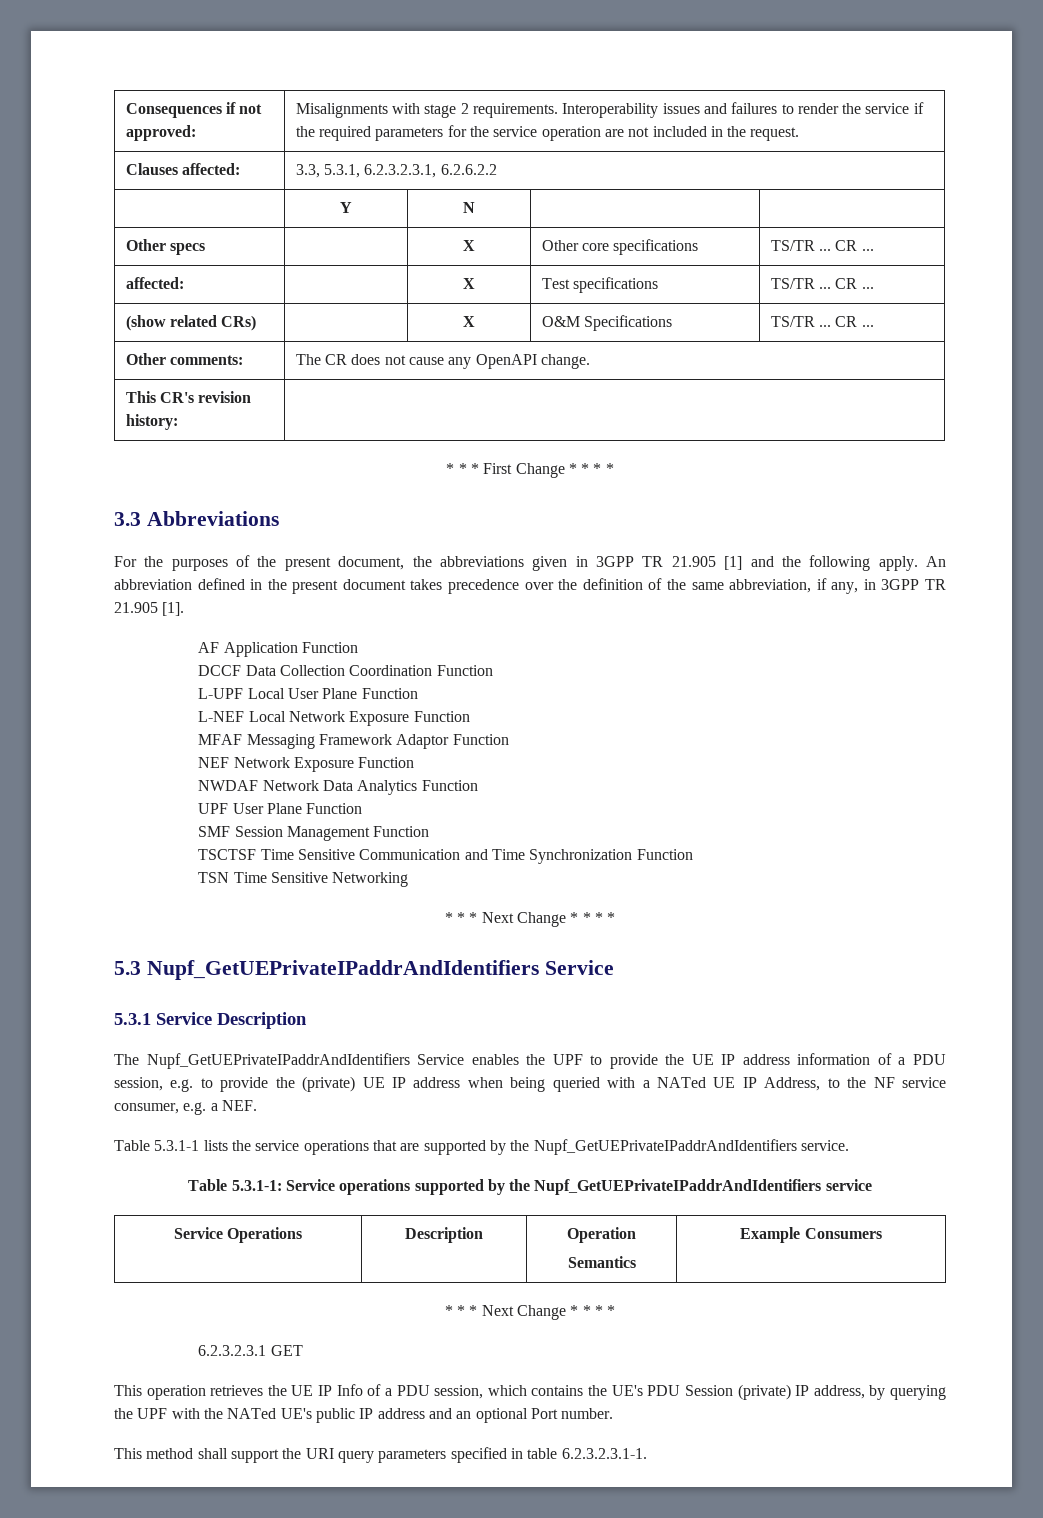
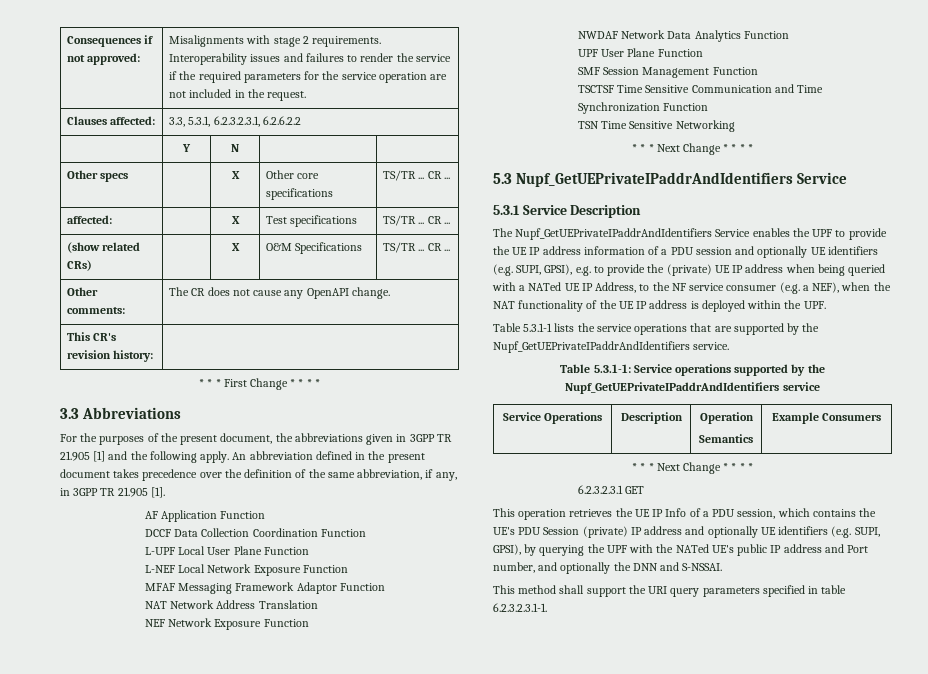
(509, 739) none -> [144,600,318,609] // NAT Network Address Translation
[114,1077,163,1091] session, -> [695,246,878,258] [493,264,573,276] session and optionally UE identifiers (e.g. SUPI, GPSI),
[114,1100,257,1115] consumer, e.g. a NEF. -> [726,282,891,294] [493,300,826,312] consumer (e.g. a NEF), when the NAT functionality of the UE IP address is deployed within the UPF.
[813,1385,865,1399] address, -> [644,526,880,538] [493,544,521,555] address and optionally UE identifiers (e.g. SUPI, GPSI),
[456,1408,614,1423] an optional Port number. -> [847,545,869,553] [493,562,723,574] Port number, and optionally the DNN and S-NSSAI.

